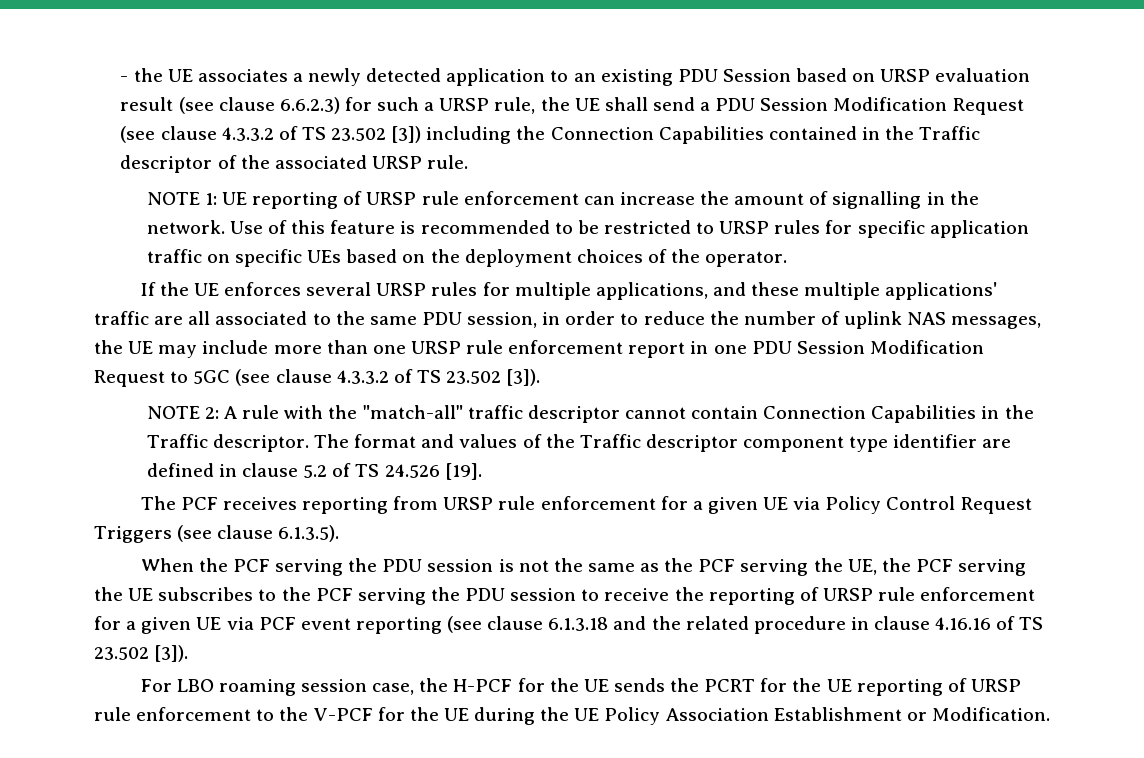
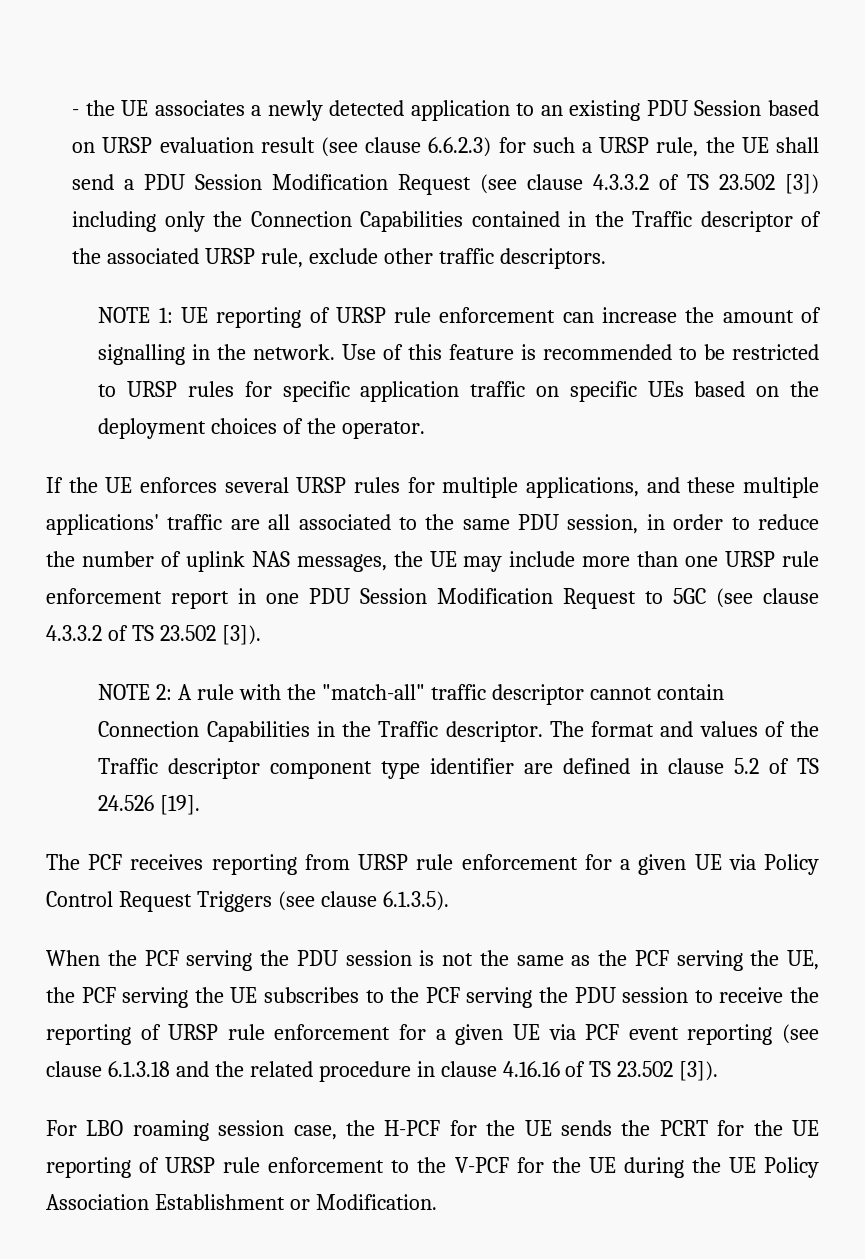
(512, 135) none -> [164,211,205,232] only
[427,155,469,169] rule. -> [261,248,606,269] rule, exclude other traffic descriptors.

